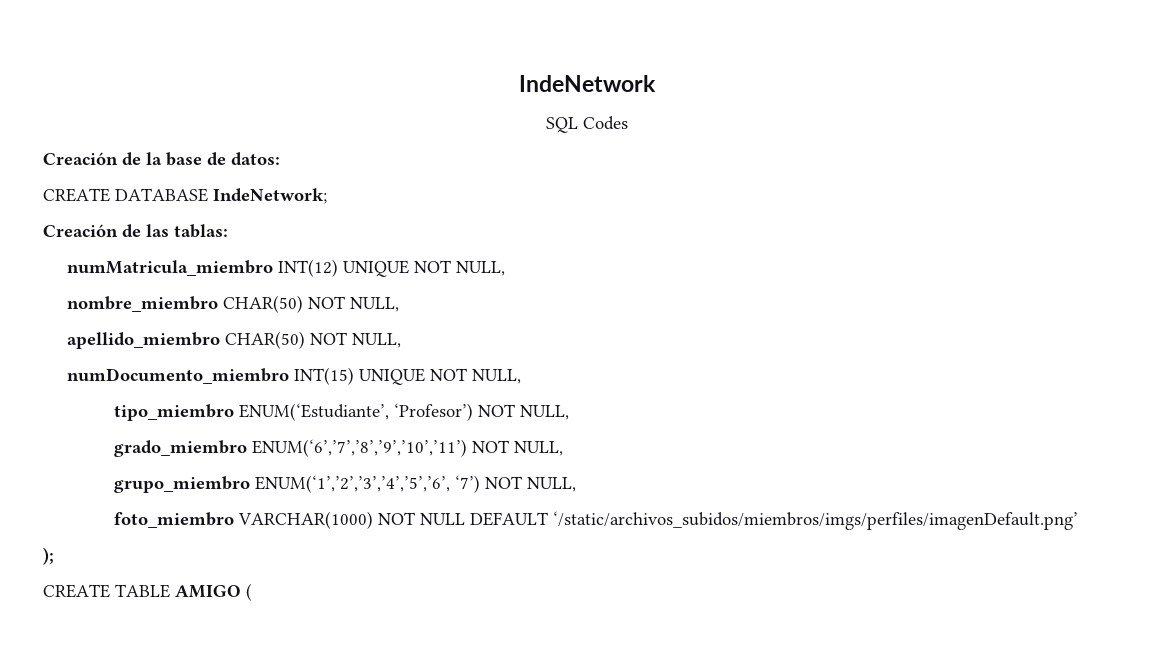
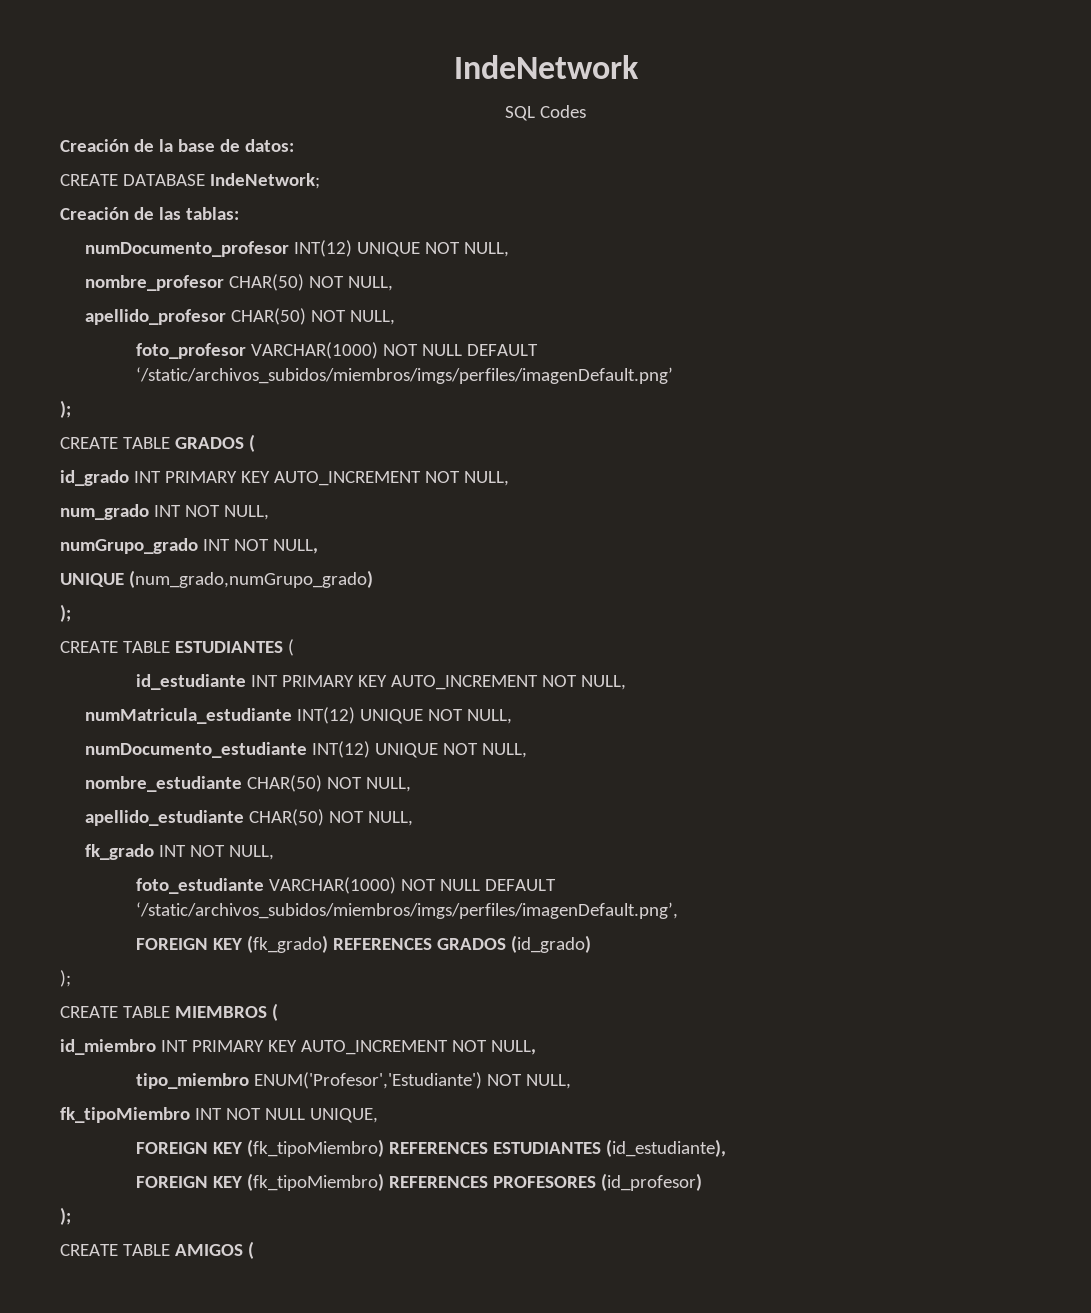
[66,259,505,277] [66,295,399,313] [66,331,401,349] [66,367,521,385] [114,403,570,421] [114,439,564,457] [114,475,577,493] [114,512,235,528] numMatricula_miembro INT(12) UNIQUE NOT NULL, // nombre_miembro CHAR(50) NOT NULL, // apellido_miembro CHAR(50) NOT NULL, // numDocumento_miembro INT(15) UNIQUE NOT NULL, // tipo_miembro ENUM(‘Estudiante’, ‘Profesor’) NOT NULL, // grado_miembro ENUM(‘6’,’7’,’8’,’9’,’10’,’11’) NOT NULL, // grupo_miembro ENUM(‘1’,’2’,’3’,’4’,’5’,’6’, ‘7’) NOT NULL, // foto_miembro -> [85,240,510,257] [85,274,394,291] [85,308,396,325] [135,343,246,359] numDocumento_profesor INT(12) UNIQUE NOT NULL, // nombre_profesor CHAR(50) NOT NULL, // apellido_profesor CHAR(50) NOT NULL, // foto_profesor
[175,583,252,601] AMIGO ( -> [174,434,255,452] [60,470,509,486] [60,504,269,520] [60,538,318,554] [60,570,373,588] [60,604,71,622] [60,639,294,656] [135,674,626,690] [85,707,513,724] [85,741,528,758] [85,775,412,792] [85,809,414,826] [85,844,275,860] [135,877,556,894] [135,902,678,919] [135,935,591,953] [60,970,71,987] [60,1003,278,1021] [60,1039,536,1055] [135,1072,571,1089] [60,1107,378,1123] [135,1139,726,1157] [135,1173,702,1191] [60,1207,71,1225] [60,1241,254,1259] GRADOS ( // id_grado INT PRIMARY KEY AUTO_INCREMENT NOT NULL, // num_grado INT NOT NULL, // numGrupo_grado INT NOT NULL, // UNIQUE (num_grado,numGrupo_grado) // ); // CREATE TABLE ESTUDIANTES ( // id_estudiante INT PRIMARY KEY AUTO_INCREMENT NOT NULL, // numMatricula_estudiante INT(12) UNIQUE NOT NULL, // numDocumento_estudiante INT(12) UNIQUE NOT NULL, // nombre_estudiante CHAR(50) NOT NULL, // apellido_estudiante CHAR(50) NOT NULL, // fk_grado INT NOT NULL, // foto_estudiante VARCHAR(1000) NOT NULL DEFAULT ‘/static/archivos_subidos/miembros/imgs/perfiles/imagenDefault.png’, // FOREIGN KEY (fk_grado) REFERENCES GRADOS (id_grado) // ); // CREATE TABLE MIEMBROS ( // id_miembro INT PRIMARY KEY AUTO_INCREMENT NOT NULL, // tipo_miembro ENUM('Profesor','Estudiante') NOT NULL, // fk_tipoMiembro INT NOT NULL UNIQUE, // FOREIGN KEY (fk_tipoMiembro) REFERENCES ESTUDIANTES (id_estudiante), // FOREIGN KEY (fk_tipoMiembro) REFERENCES PROFESORES (id_profesor) // ); // CREATE TABLE AMIGOS (

